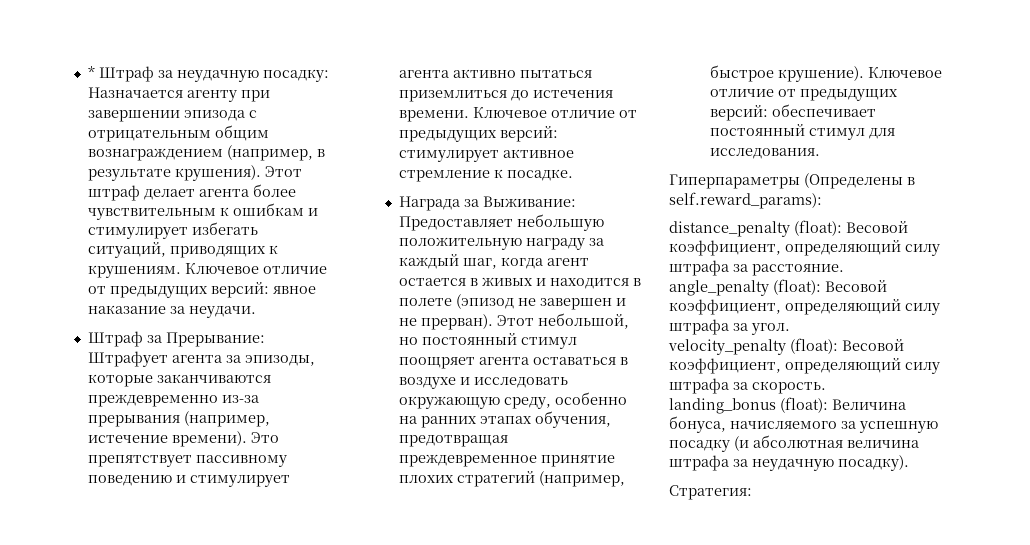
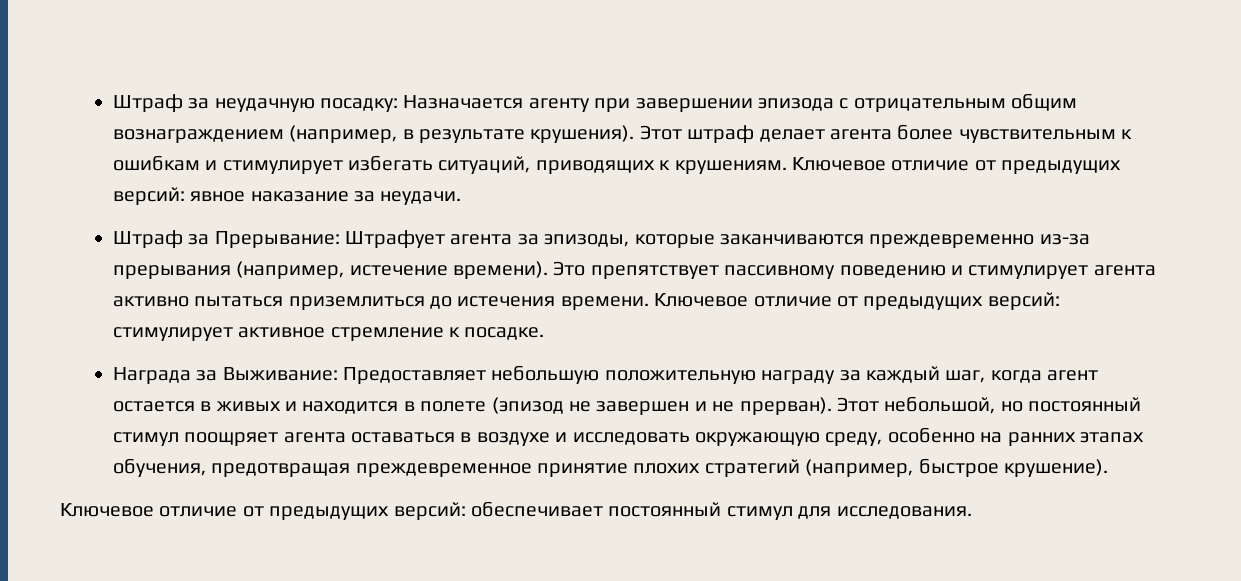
[87,66,95,78] * -> (112, 103) none
(864, 74) none -> (1109, 468) //
[669,173,915,189] [669,192,822,209] [669,220,908,237] [669,240,940,256] [669,260,844,276] [669,279,887,296] [669,299,940,315] [669,319,790,335] [668,338,904,355] [669,358,940,374] [669,378,826,394] [669,397,906,414] [669,416,938,433] [669,435,919,452] [669,455,909,471] [669,485,752,500] // Гиперпараметры (Определены в self.reward_params): // distance_penalty (float): Весовой коэффициент, определяющий силу штрафа за расстояние. // angle_penalty (float): Весовой коэффициент, определяющий силу штрафа за угол. // velocity_penalty (float): Весовой коэффициент, определяющий силу штрафа за скорость. // landing_bonus (float): Величина бонуса, начисляемого за успешную посадку (и абсолютная величина штрафа за неудачную посадку). // Стратегия: -> (972, 512) none

